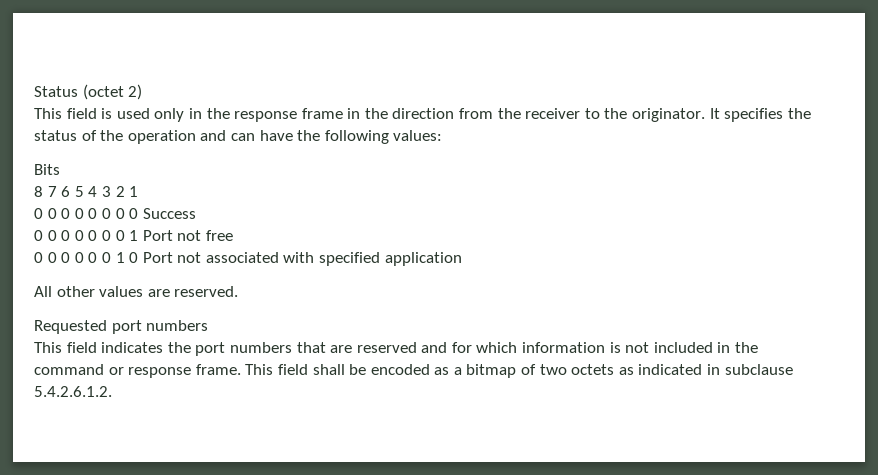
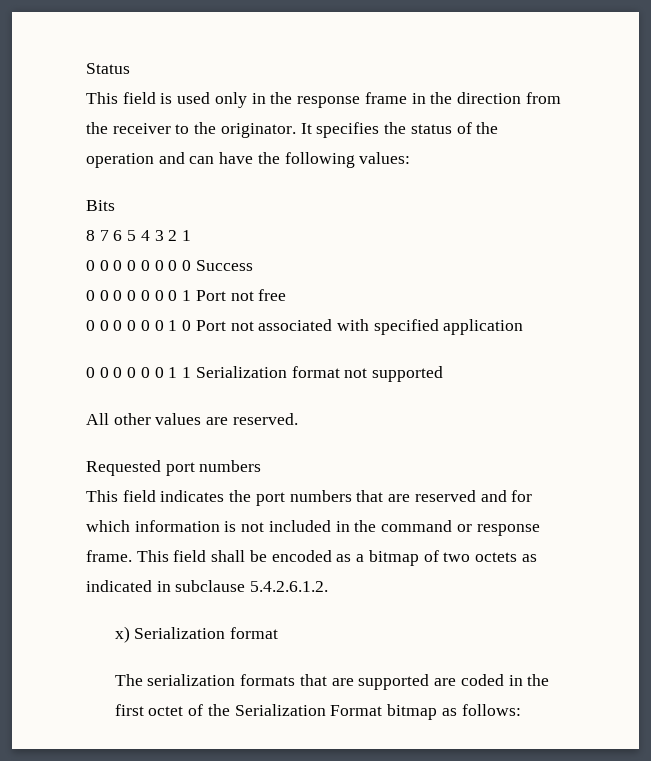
[82,84,143,100] (octet 2) -> (130, 68) none
(462, 259) none -> [86,366,443,382] // 0 0 0 0 0 0 1 1 Serialization format not supported
(112, 391) none -> [114,626,279,643] [114,674,550,690] [114,704,521,720] // x) Serialization format // The serialization formats that are supported are coded in the first octet of the Serialization Format bitmap as follows:

